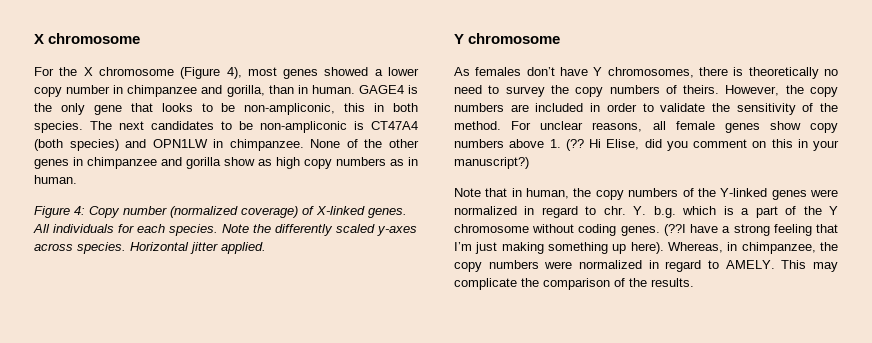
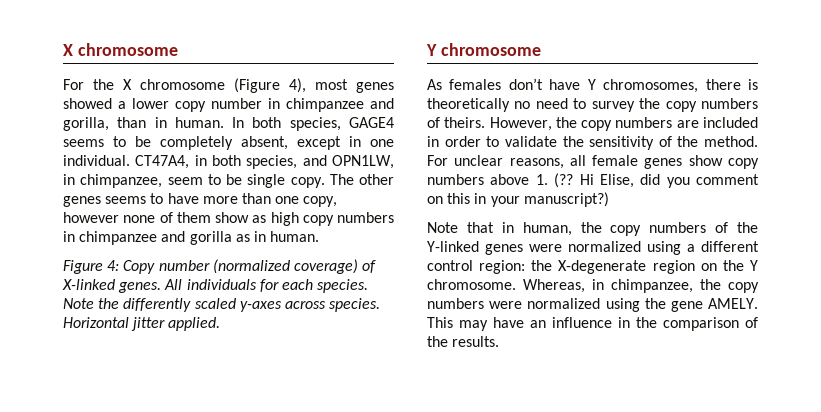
[358,85,419,94] [34,103,418,115] [34,121,418,133] [34,139,419,151] [34,157,221,169] GAGE4 is the only gene that looks to be non-ampliconic, this in both species. The next candidates to be non-ampliconic is CT47A4 (both species) and OPN1LW in chimpanzee. None of the other genes in chimpanzee and gorilla -> [232,117,394,131] [63,136,394,150] [63,155,394,169] [63,174,394,188] [63,193,338,207] [63,212,211,223] In both species, GAGE4 seems to be completely absent, except in one individual. CT47A4, in both species, and OPN1LW, in chimpanzee, seem to be single copy. The other genes seems to have more than one copy, however none of them
(386, 161) none -> [63,231,232,245] in chimpanzee and gorilla
[524,206,838,218] [454,224,838,236] [454,242,664,254] in regard to chr. Y. b.g. which is a part of the Y chromosome without coding genes. (??I have a strong feeling that I’m just making something up here). -> [647,241,759,255] [427,260,758,274] [427,279,516,290] using a different control region: the X-degenerate region on the Y chromosome.
[648,260,838,272] [454,278,517,290] in regard to AMELY. This may complicate -> [605,298,758,312] [427,317,630,331] using the gene AMELY. This may have an influence in

